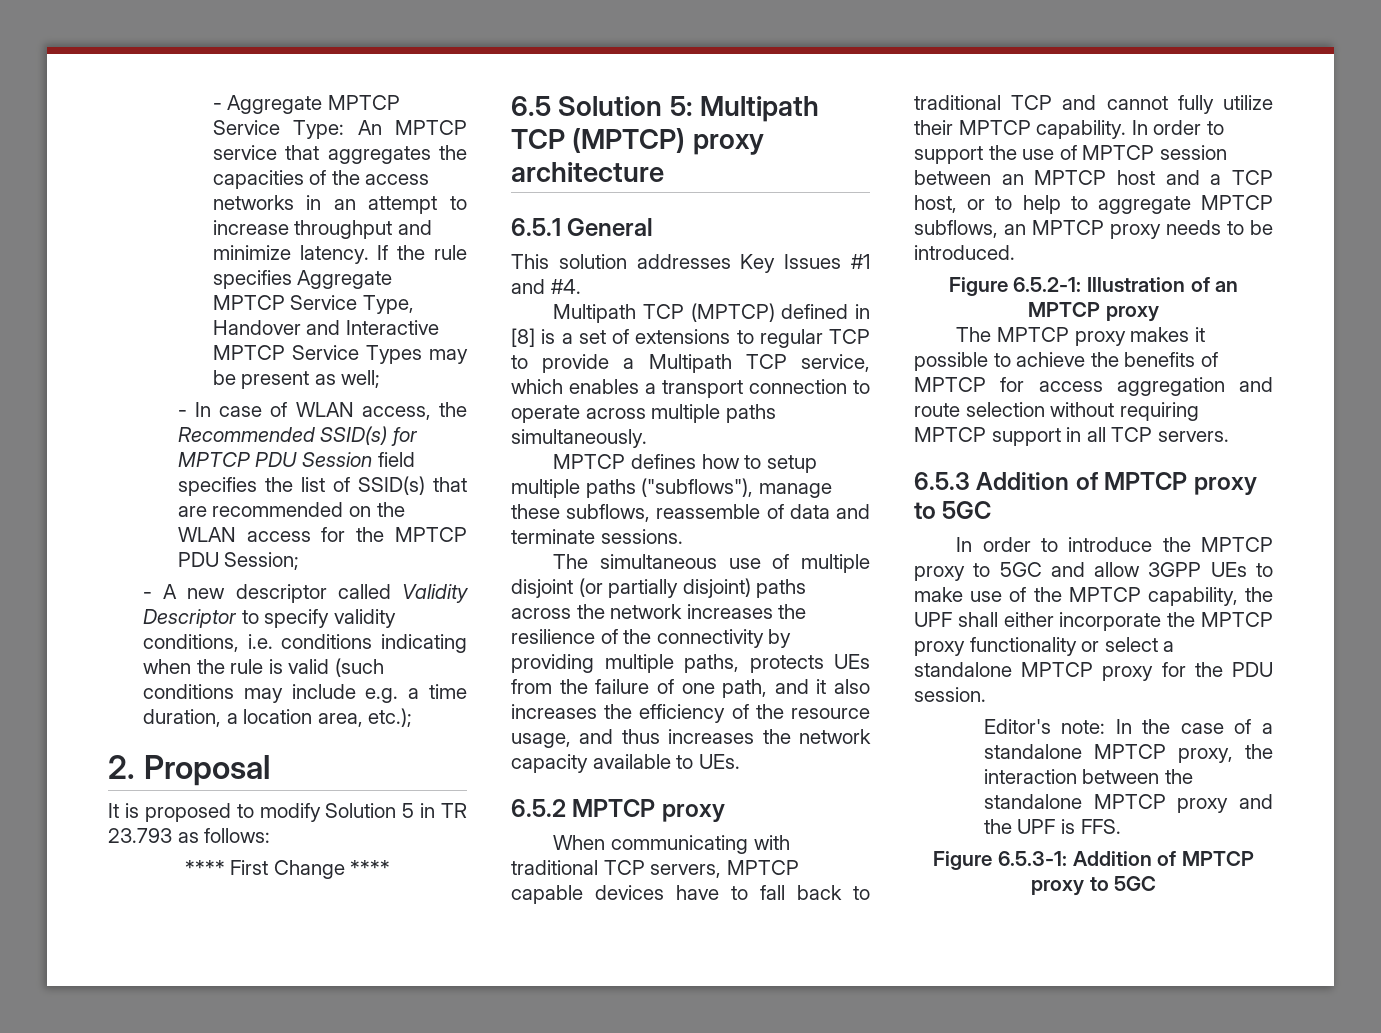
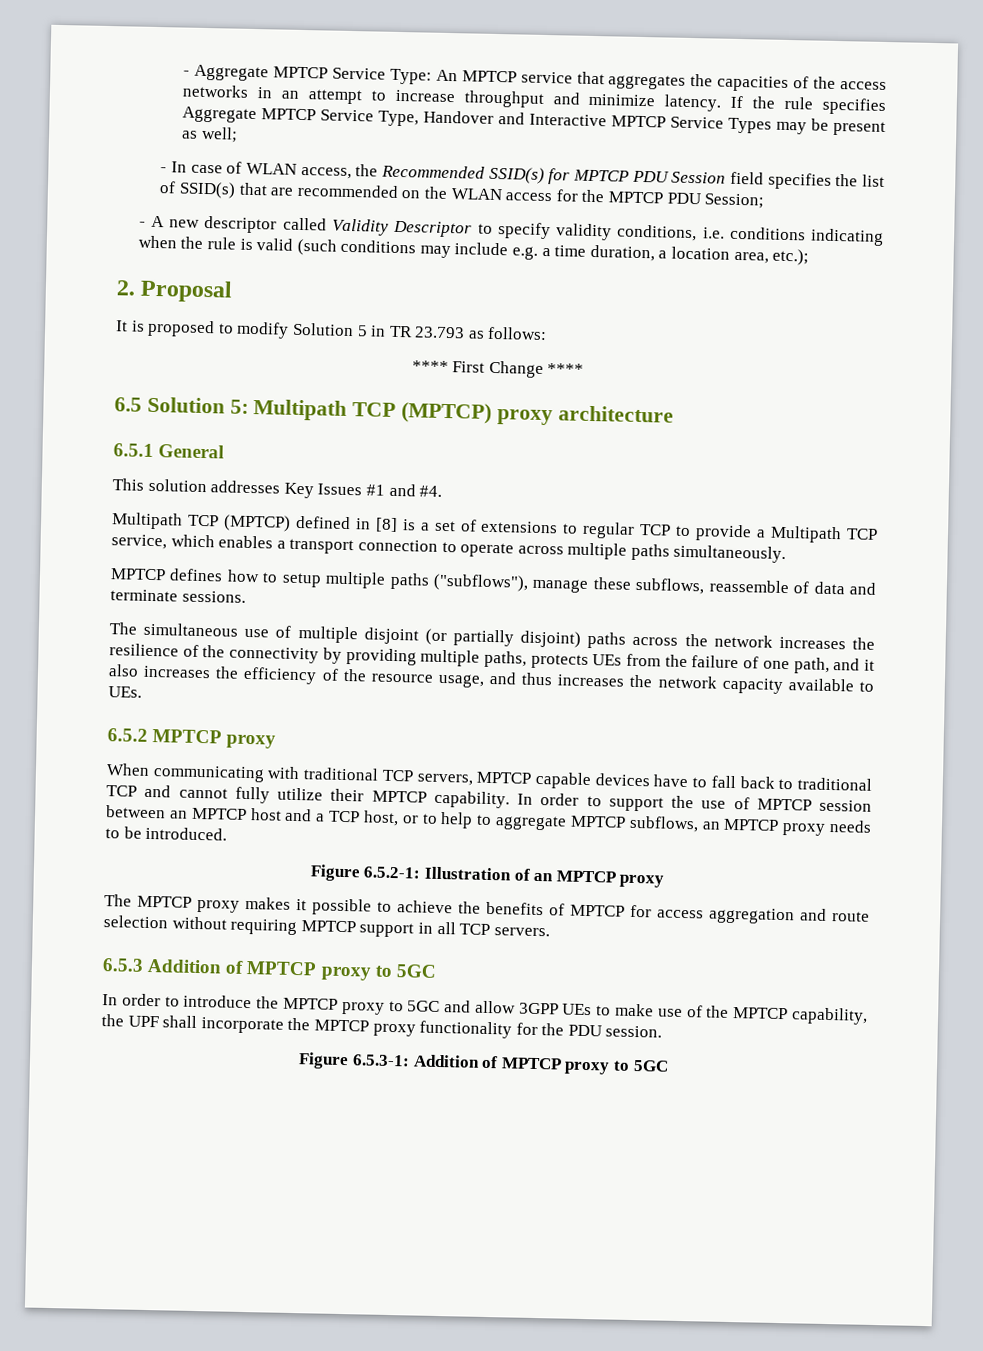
[1003,612,1054,627] either -> (198, 1022) none
[1081,637,1175,652] [914,662,1273,681] [914,687,986,702] [983,719,1273,734] [983,744,1273,763] [983,769,1193,784] [983,794,1273,813] [983,819,1121,834] or select a standalone MPTCP proxy for the PDU session. // Editor's note: In the case of a standalone MPTCP proxy, the interaction between the standalone MPTCP proxy and the UPF is FFS. -> [515,1022,663,1038] for the PDU session.

